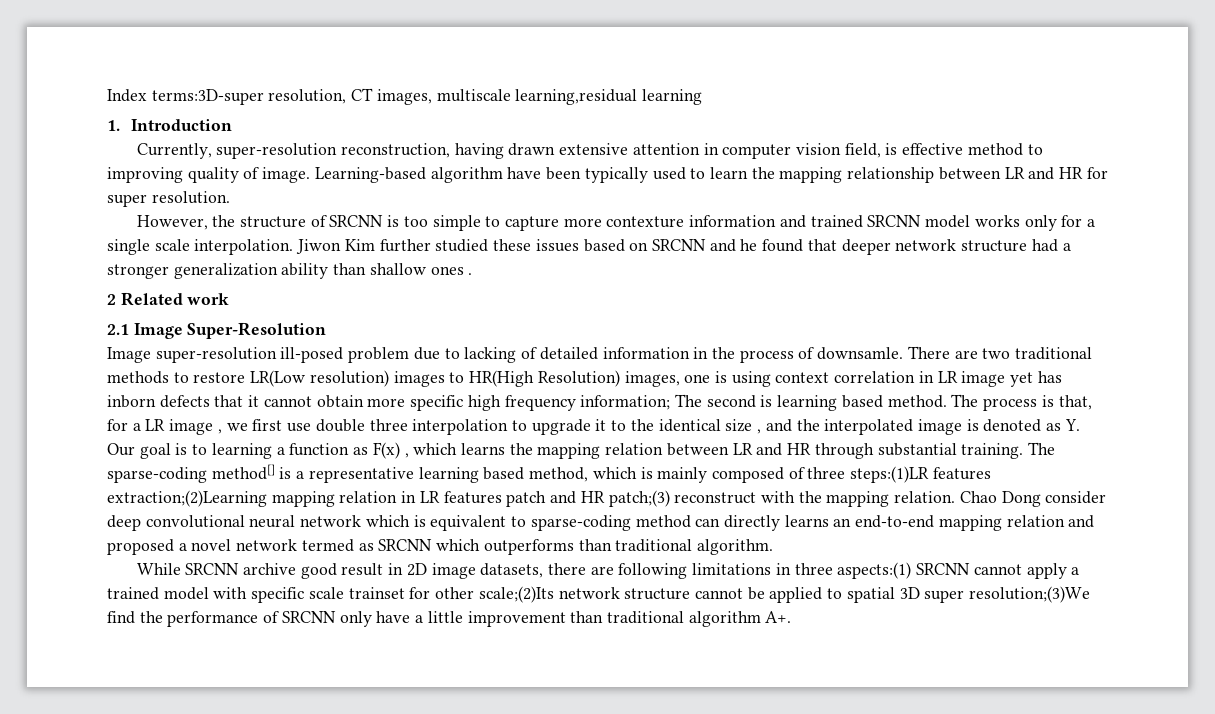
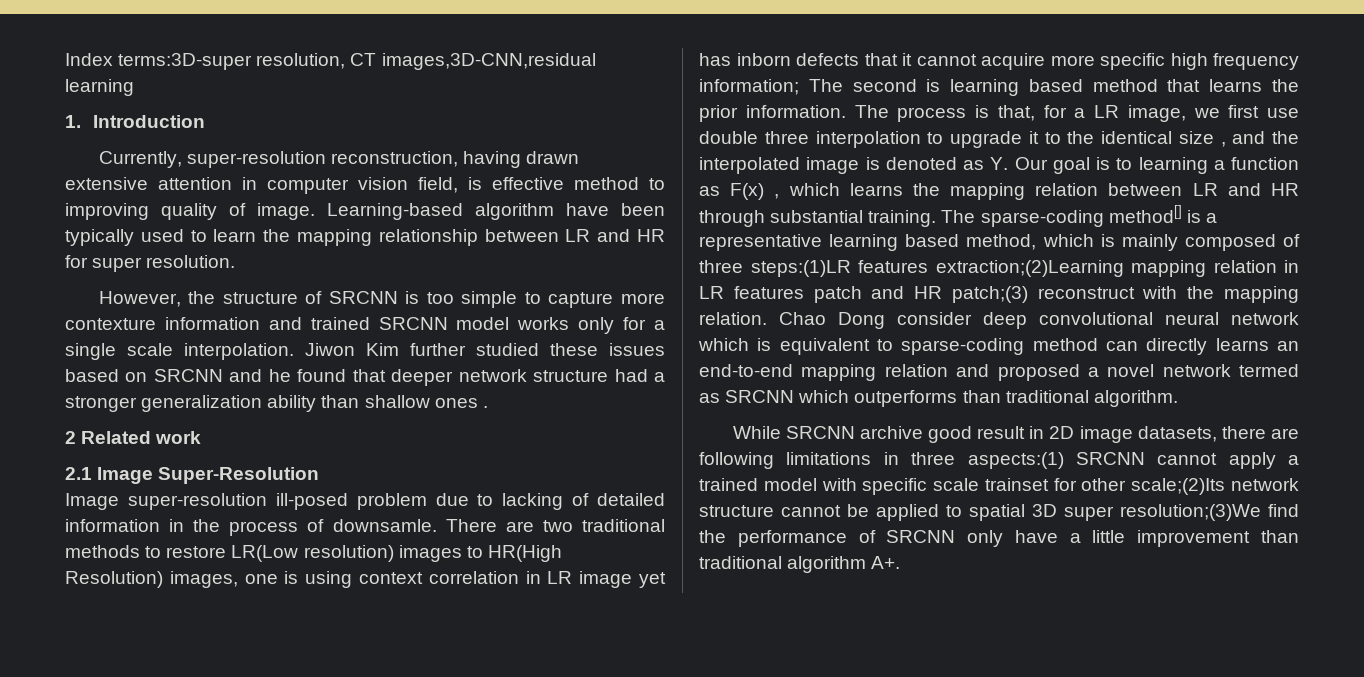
[376,89,638,105] images, multiscale learning,residual -> [381,53,596,70] images,3D-CNN,residual
[316,395,364,408] obtain -> [981,53,1045,70] acquire
[887,395,947,408] method. -> [1092,79,1299,92] [699,105,846,122] method that learns the prior information.
[169,419,222,435] image , -> [1127,105,1186,122] image,

